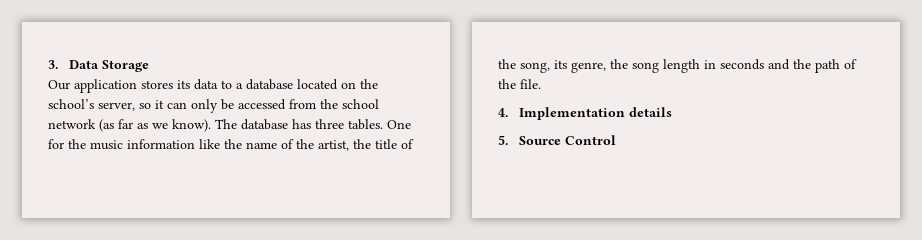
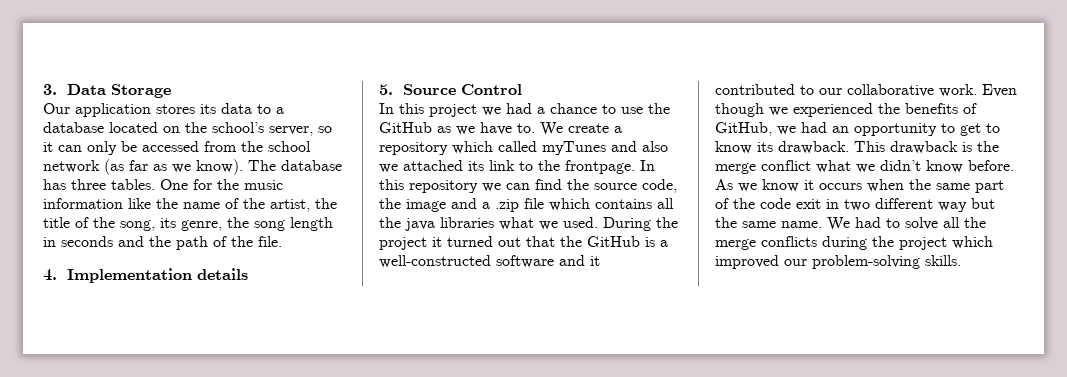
(617, 140) none -> [379,103,670,117] [379,122,622,136] [379,141,668,155] [379,160,655,174] [379,179,677,193] [379,198,674,212] [379,217,678,231] [379,236,668,250] [379,255,600,268] [715,84,1017,97] [715,103,977,117] [715,122,1000,136] [715,141,999,154] [715,160,1014,174] [715,179,1004,193] [715,198,995,212] [715,217,986,231] [715,236,993,250] [715,255,961,269] // In this project we had a chance to use the GitHub as we have to. We create a repository which called myTunes and also we attached its link to the frontpage. In this repository we can find the source code, the image and a .zip file which contains all the java libraries what we used. During the project it turned out that the GitHub is a well-constructed software and it contributed to our collaborative work. Even though we experienced the benefits of GitHub, we had an opportunity to get to know its drawback. This drawback is the merge conflict what we didn’t know before. As we know it occurs when the same part of the code exit in two different way but the same name. We had to solve all the merge conflicts during the project which improved our problem-solving skills.

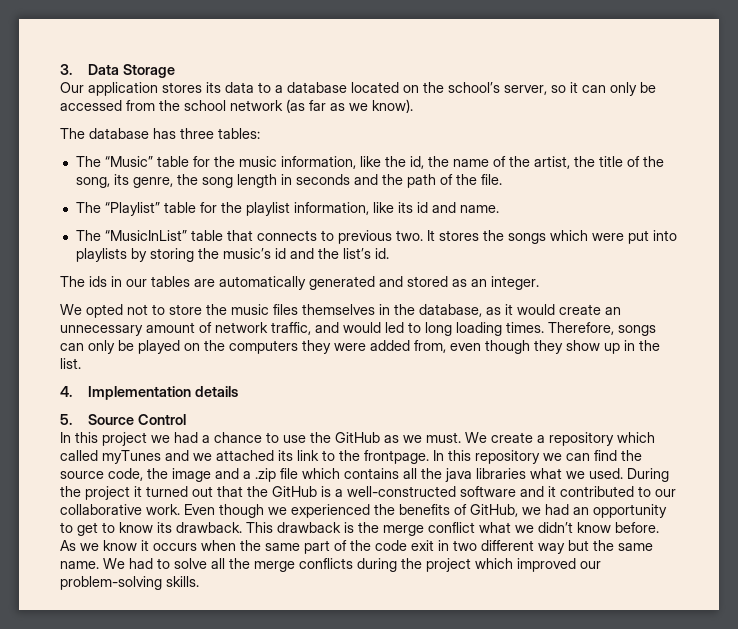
(243, 167) none -> (413, 106) //
[111,179,188,190] tables. One -> [218,128,260,139] [75,156,189,167] tables: // The “Music” table
[43,198,123,209] information -> [280,156,356,169] information,
(178, 203) none -> [409,156,449,169] id, the
(282, 241) none -> [75,202,499,216] [75,230,677,244] [75,248,389,262] [60,276,539,290] [60,304,621,318] [60,322,656,336] [60,340,660,354] [60,358,81,369] // The “Playlist” table for the playlist information, like its id and name. // The “MusicInList” table that connects to previous two. It stores the songs which were put into playlists by storing the music’s id and the list’s id. // The ids in our tables are automatically generated and stored as an integer. // We opted not to store the music files themselves in the database, as it would create an unnecessary amount of network traffic, and would led to long loading times. Therefore, songs can only be played on the computers they were added from, even though they show up in the list.
[480,122,535,135] have to. -> [426,432,461,443] must.
[642,141,668,152] also -> (189, 455) none

